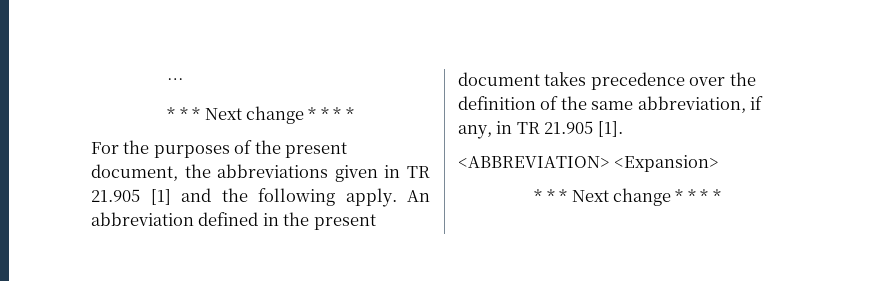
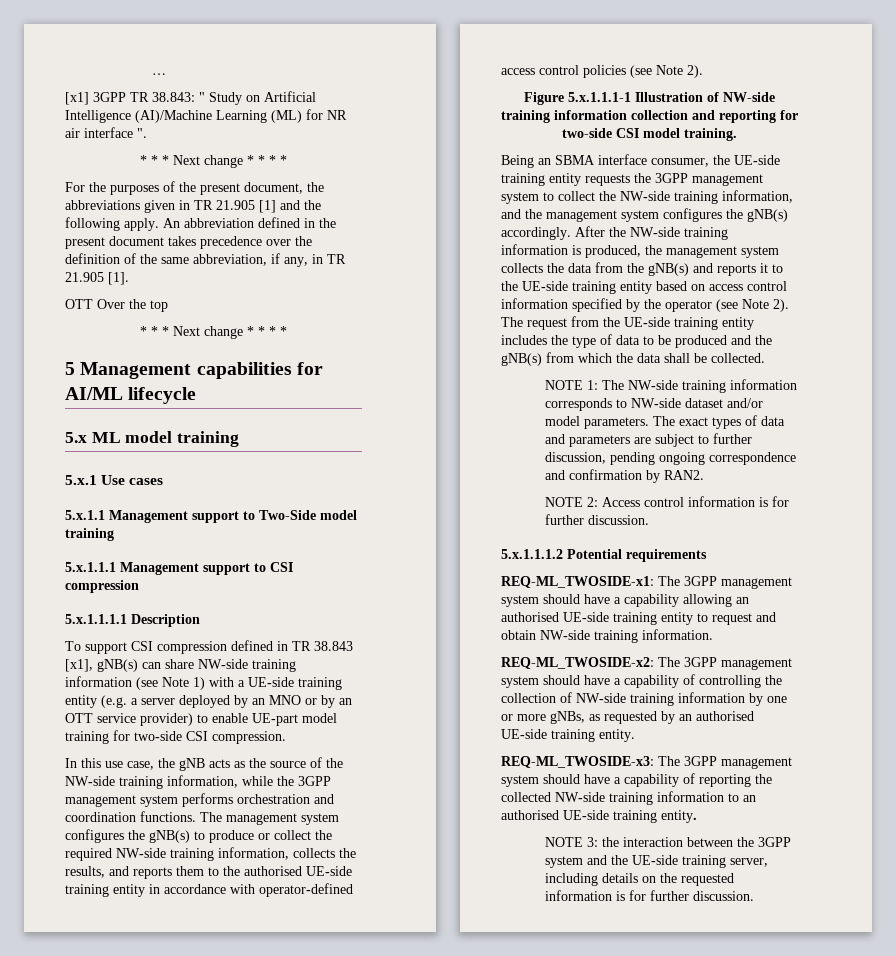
(185, 82) none -> [65,91,316,105] [65,109,347,123] [65,127,147,138] // [x1] 3GPP TR 38.843: " Study on Artificial Intelligence (AI)/Machine Learning (ML) for NR air interface ".
[458,155,720,172] [534,188,721,206] <ABBREVIATION> <Expansion> // * * * Next change * * * * -> [65,299,168,312] [140,326,287,339] [65,362,323,379] [65,387,197,404] [65,431,240,447] [65,475,164,485] [65,510,357,523] [65,528,114,541] [65,562,293,575] [65,580,139,593] [65,614,200,627] [65,640,353,654] [65,659,296,672] [65,676,342,690] [65,695,352,708] [65,713,337,726] [65,730,286,744] [65,757,343,771] [65,775,331,789] [65,793,334,807] [65,811,339,825] [65,829,332,843] [65,847,356,861] [65,866,352,879] [65,883,353,897] [501,65,703,78] [524,92,775,105] [501,110,798,123] [562,128,737,141] [501,154,780,168] [501,173,763,186] [501,190,793,204] [501,208,788,222] [501,226,728,240] [501,244,779,258] [501,262,783,276] [501,281,787,294] [501,298,789,312] [501,316,754,330] [501,334,772,348] [501,352,765,366] [544,379,797,393] [544,398,763,411] [544,415,785,429] [544,433,752,447] [544,452,796,465] [544,469,704,483] [544,496,789,507] [544,514,649,525] [501,549,707,562] [501,576,792,589] [501,594,749,607] [501,612,776,625] [501,629,713,643] [501,657,792,670] [501,674,782,688] [501,692,787,706] [501,711,754,724] [501,729,635,742] [501,756,792,769] [501,773,772,787] [501,791,756,805] [501,810,697,823] [544,837,791,847] [544,855,768,868] [544,873,734,886] [544,890,754,901] OTT Over the top // * * * Next change * * * * // 5 Management capabilities for AI/ML lifecycle // 5.x ML model training // 5.x.1 Use cases // 5.x.1.1 Management support to Two-Side model training // 5.x.1.1.1 Management support to CSI compression // 5.x.1.1.1.1 Description // To support CSI compression defined in TR 38.843 [x1], gNB(s) can share NW-side training information (see Note 1) with a UE-side training entity (e.g. a server deployed by an MNO or by an OTT service provider) to enable UE-part model training for two-side CSI compression. // In this use case, the gNB acts as the source of the NW-side training information, while the 3GPP management system performs orchestration and coordination functions. The management system configures the gNB(s) to produce or collect the required NW-side training information, collects the results, and reports them to the authorised UE-side training entity in accordance with operator-defined access control policies (see Note 2). // Figure 5.x.1.1.1-1 Illustration of NW-side training information collection and reporting for two-side CSI model training. // Being an SBMA interface consumer, the UE-side training entity requests the 3GPP management system to collect the NW-side training information, and the management system configures the gNB(s) accordingly. After the NW-side training information is produced, the management system collects the data from the gNB(s) and reports it to the UE-side training entity based on access control information specified by the operator (see Note 2). The request from the UE-side training entity includes the type of data to be produced and the gNB(s) from which the data shall be collected. // NOTE 1: The NW-side training information corresponds to NW-side dataset and/or model parameters. The exact types of data and parameters are subject to further discussion, pending ongoing correspondence and confirmation by RAN2. // NOTE 2: Access control information is for further discussion. // 5.x.1.1.1.2 Potential requirements // REQ-ML_TWOSIDE-x1: The 3GPP management system should have a capability allowing an authorised UE-side training entity to request and obtain NW-side training information. // REQ-ML_TWOSIDE-x2: The 3GPP management system should have a capability of controlling the collection of NW-side training information by one or more gNBs, as requested by an authorised UE-side training entity. // REQ-ML_TWOSIDE-x3: The 3GPP management system should have a capability of reporting the collected NW-side training information to an authorised UE-side training entity. // NOTE 3: the interaction between the 3GPP system and the UE-side training server, including details on the requested information is for further discussion.

